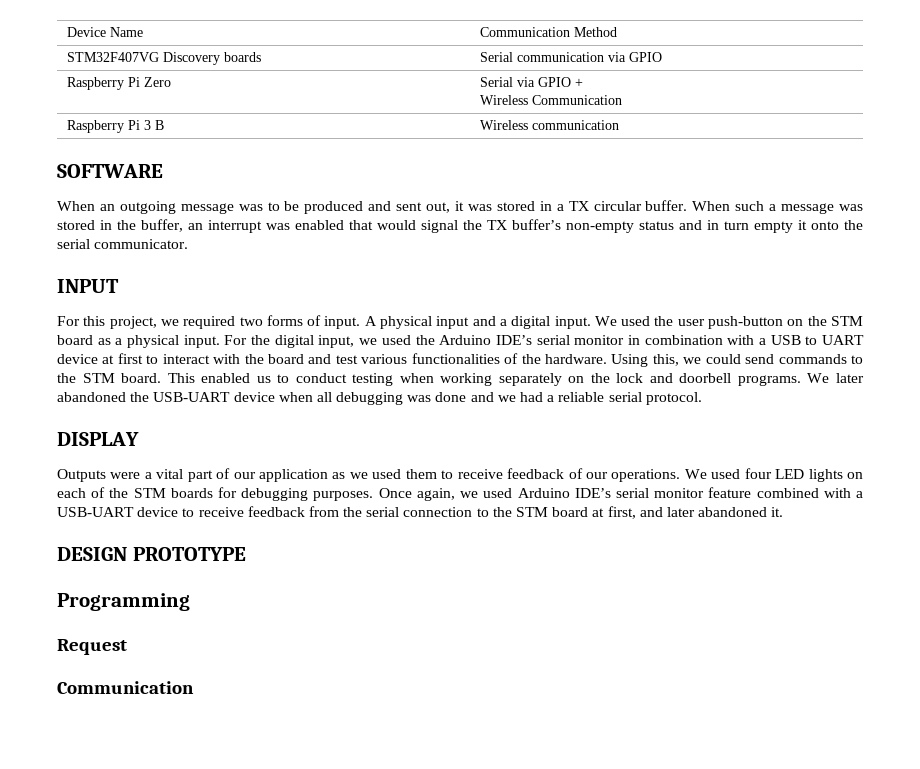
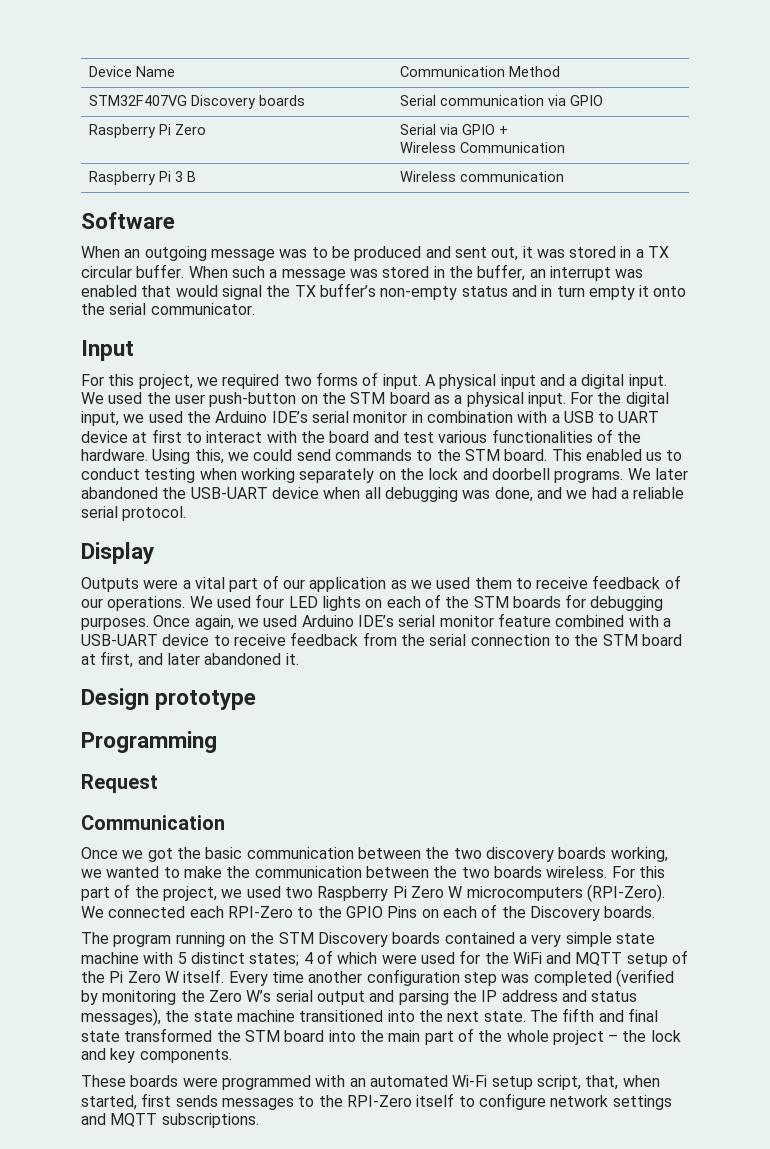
[57,164,163,178] SOFTWARE -> [81,212,175,229] Software
[57,279,119,293] INPUT -> [81,340,134,361] Input
[435,392,467,402] done -> [494,487,533,502] done,
[57,432,139,446] DISPLAY -> [81,542,154,564] Display
[57,547,246,561] DESIGN PROTOTYPE -> [81,688,257,710] Design prototype
(194, 687) none -> [81,847,668,862] [81,866,665,878] [81,884,665,902] [81,904,656,921] [81,932,655,947] [81,950,689,967] [81,969,674,987] [81,990,638,1005] [81,1008,658,1026] [81,1028,681,1045] [81,1048,232,1063] [81,1075,660,1090] [81,1093,672,1110] [81,1113,259,1128] // Once we got the basic communication between the two discovery boards working, we wanted to make the communication between the two boards wireless. For this part of the project, we used two Raspberry Pi Zero W microcomputers (RPI-Zero). We connected each RPI-Zero to the GPIO Pins on each of the Discovery boards. // The program running on the STM Discovery boards contained a very simple state machine with 5 distinct states; 4 of which were used for the WiFi and MQTT setup of the Pi Zero W itself. Every time another configuration step was completed (verified by monitoring the Zero W’s serial output and parsing the IP address and status messages), the state machine transitioned into the next state. The fifth and final state transformed the STM board into the main part of the whole project – the lock and key components. // These boards were programmed with an automated Wi-Fi setup script, that, when started, first sends messages to the RPI-Zero itself to configure network settings and MQTT subscriptions.

